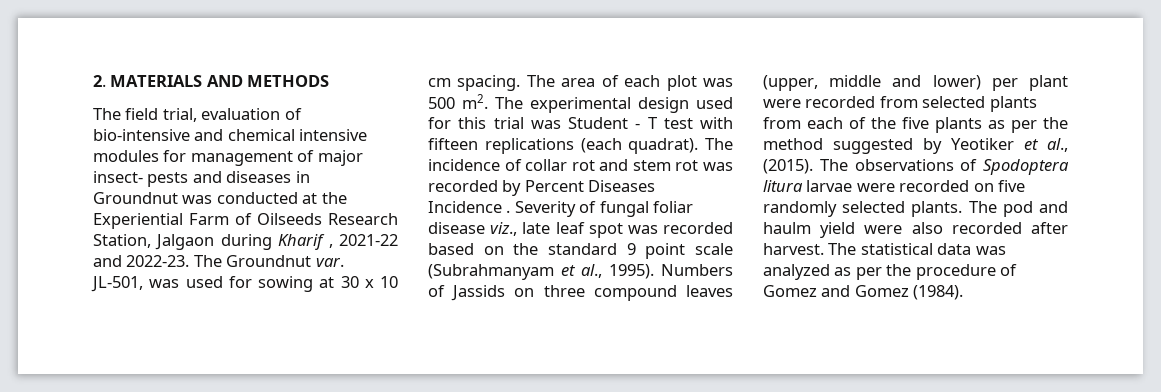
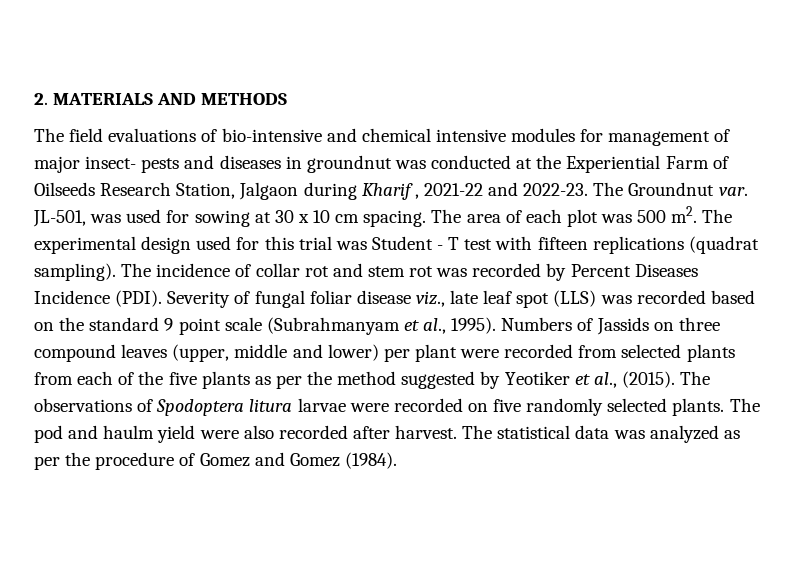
[162,108,281,122] trial, evaluation -> [108,128,197,142] evaluations
[93,192,178,204] Groundnut -> [306,155,392,173] groundnut
[580,138,699,154] (each quadrat). -> [688,236,759,254] [34,263,116,281] (quadrat sampling).
[506,210,511,213] . -> [115,290,163,307] (PDI).
(623, 230) none -> [553,290,597,307] (LLS)

